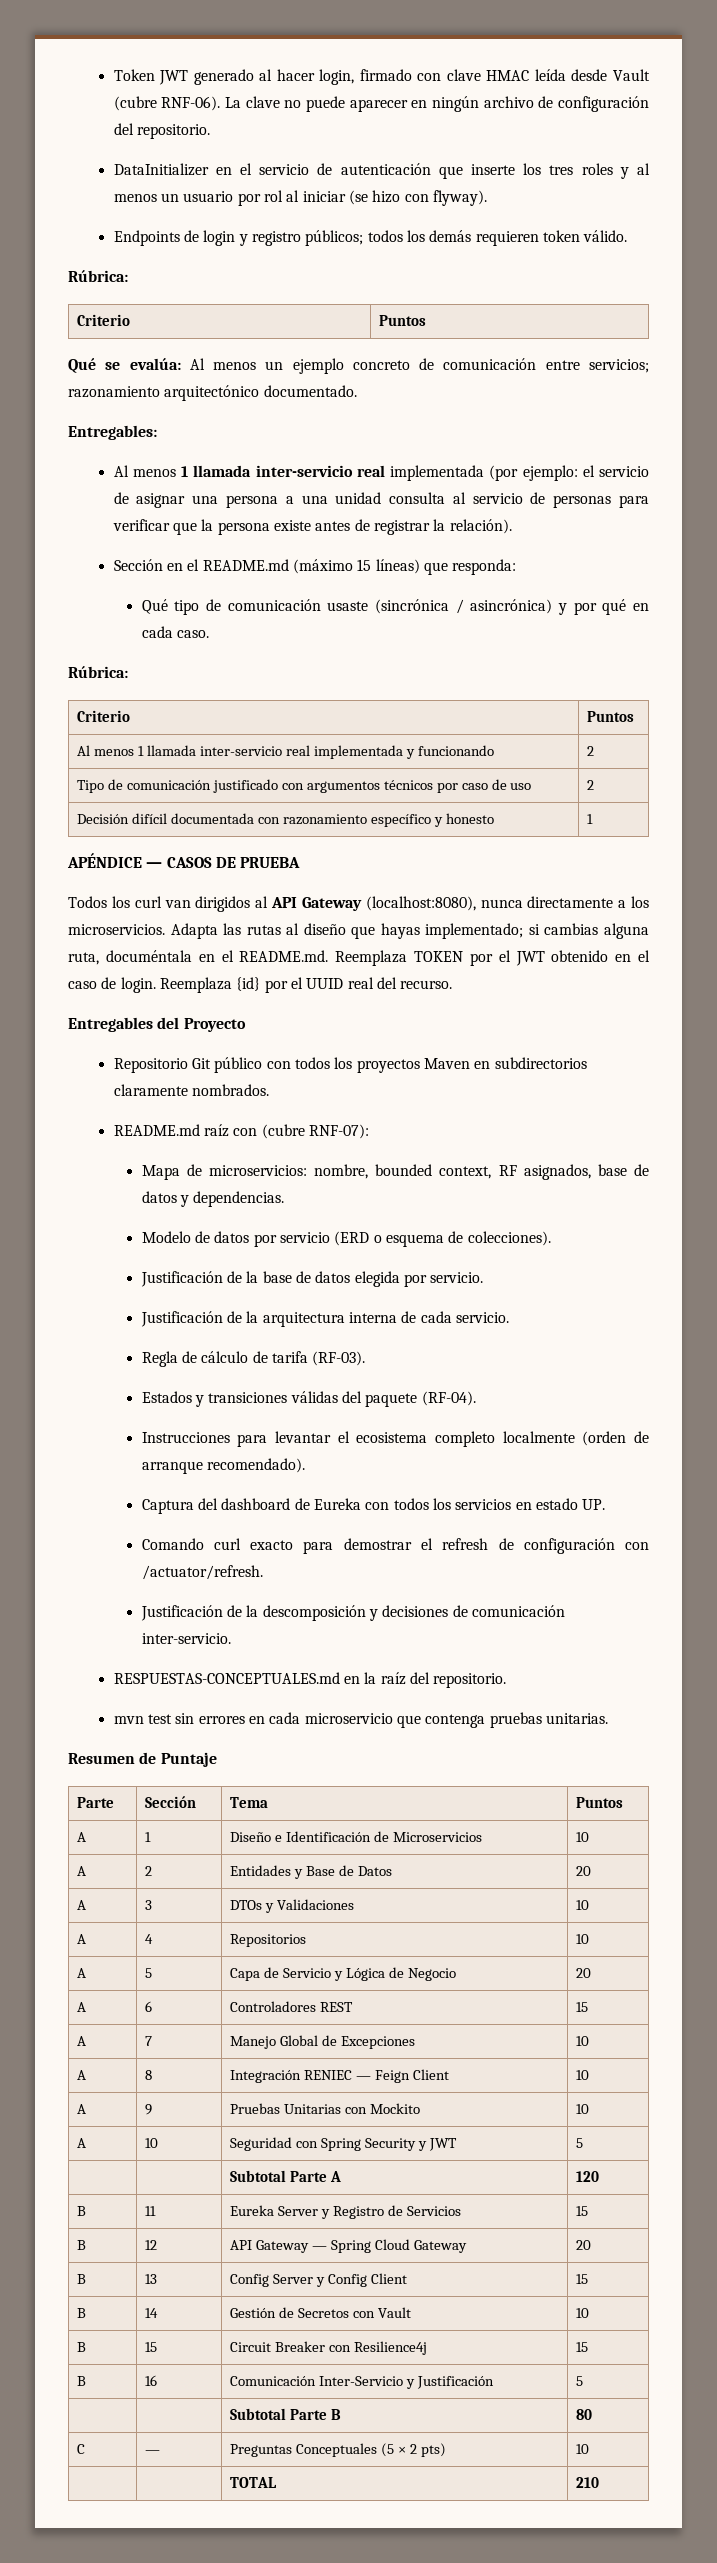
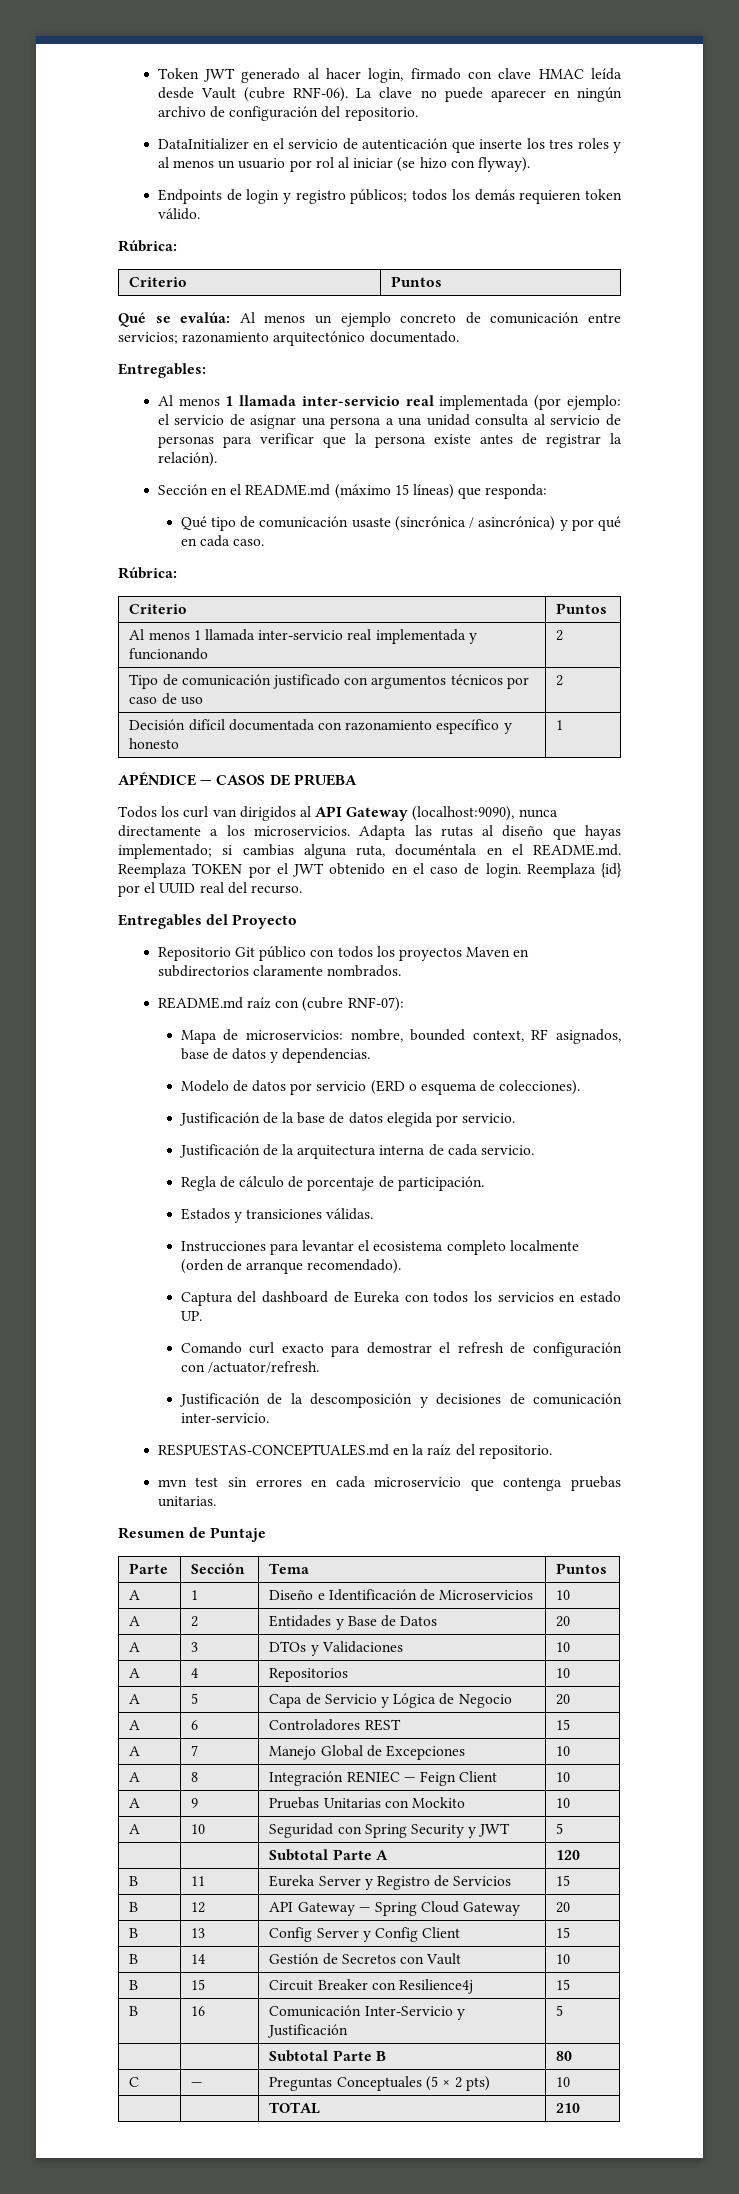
[365,896,476,911] (localhost:8080), -> [412,806,515,821] (localhost:9090),
[272,1351,366,1366] tarifa (RF-03). -> [307,1176,484,1191] porcentaje de participación.
[290,1391,476,1407] válidas del paquete (RF-04). -> [326,1208,374,1220] válidas.

